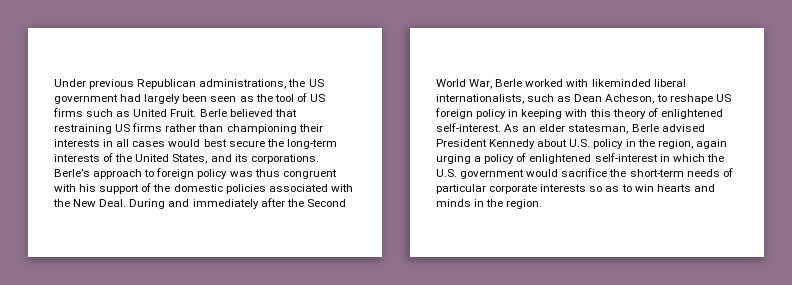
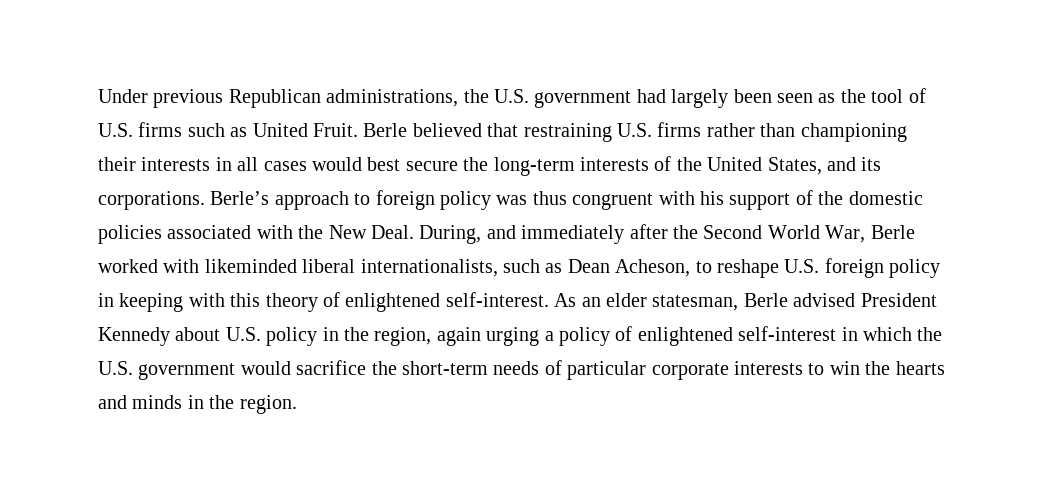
[308,79,324,87] US -> [494,89,529,103] U.S.
[309,94,325,102] US -> [98,123,133,137] U.S.
[115,124,131,132] US -> [616,123,652,137] U.S.
[129,199,166,209] During -> [419,225,482,244] During,
[715,94,731,102] US -> [784,259,820,273] U.S.
[589,186,620,192] so as -> (803, 368) none
(654, 188) none -> [865,361,891,375] the

